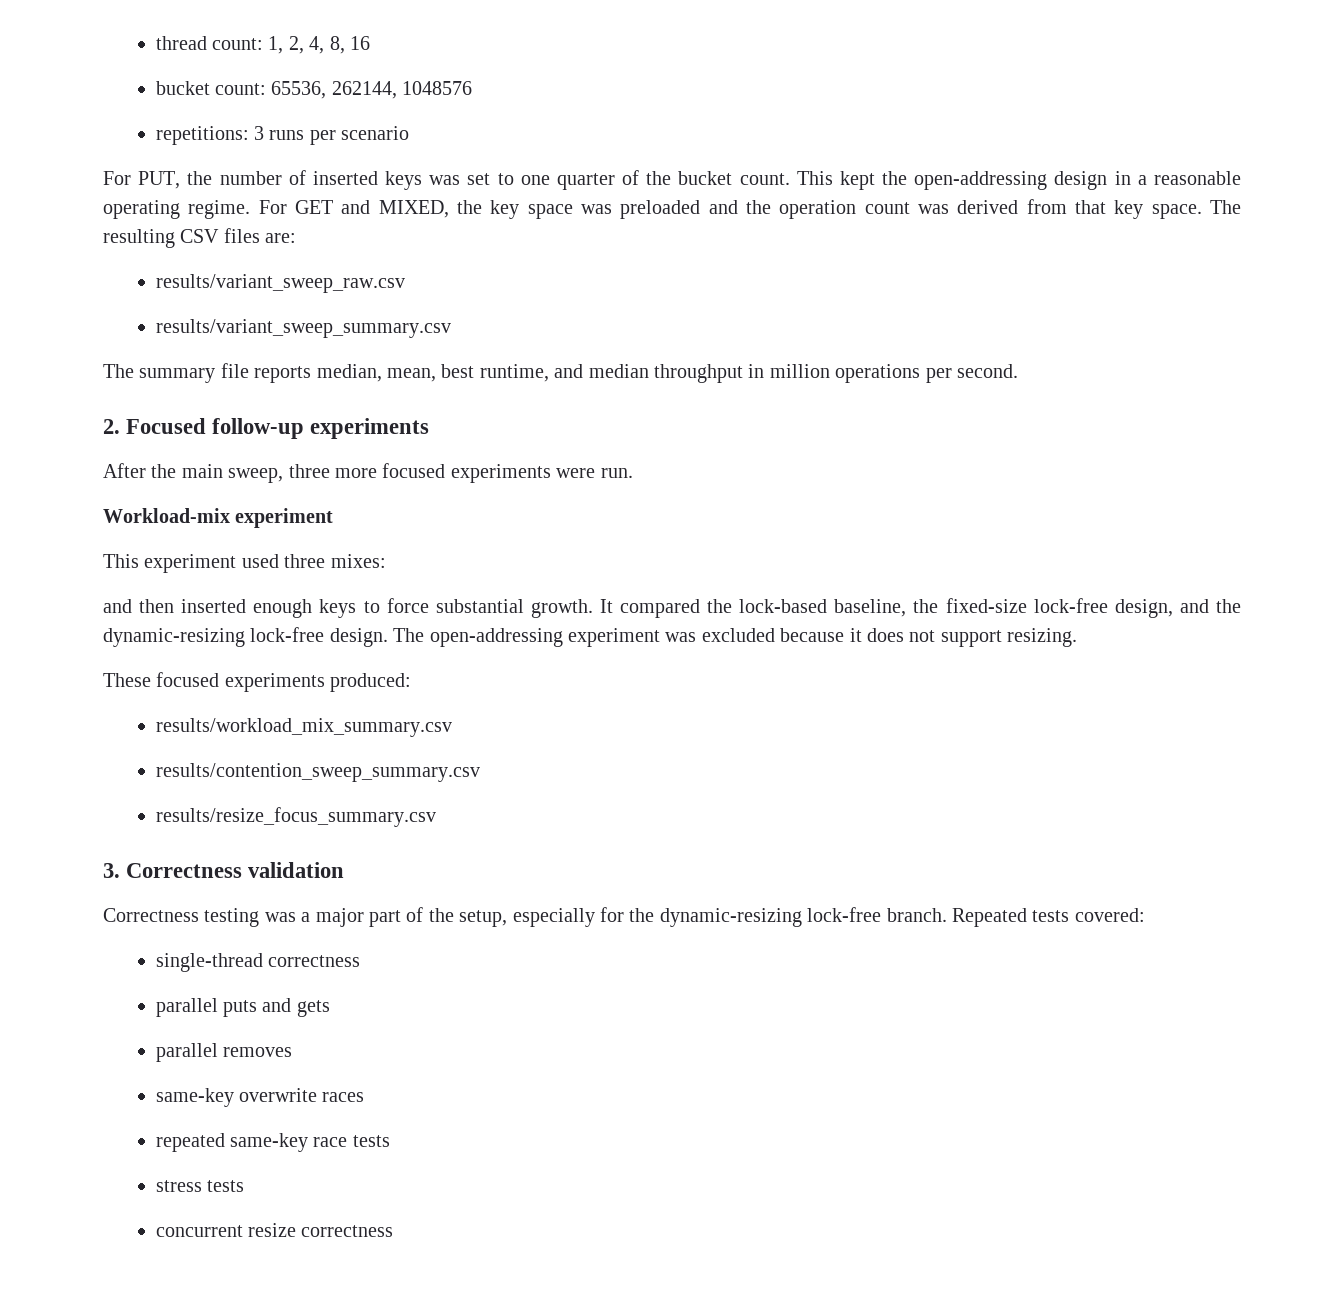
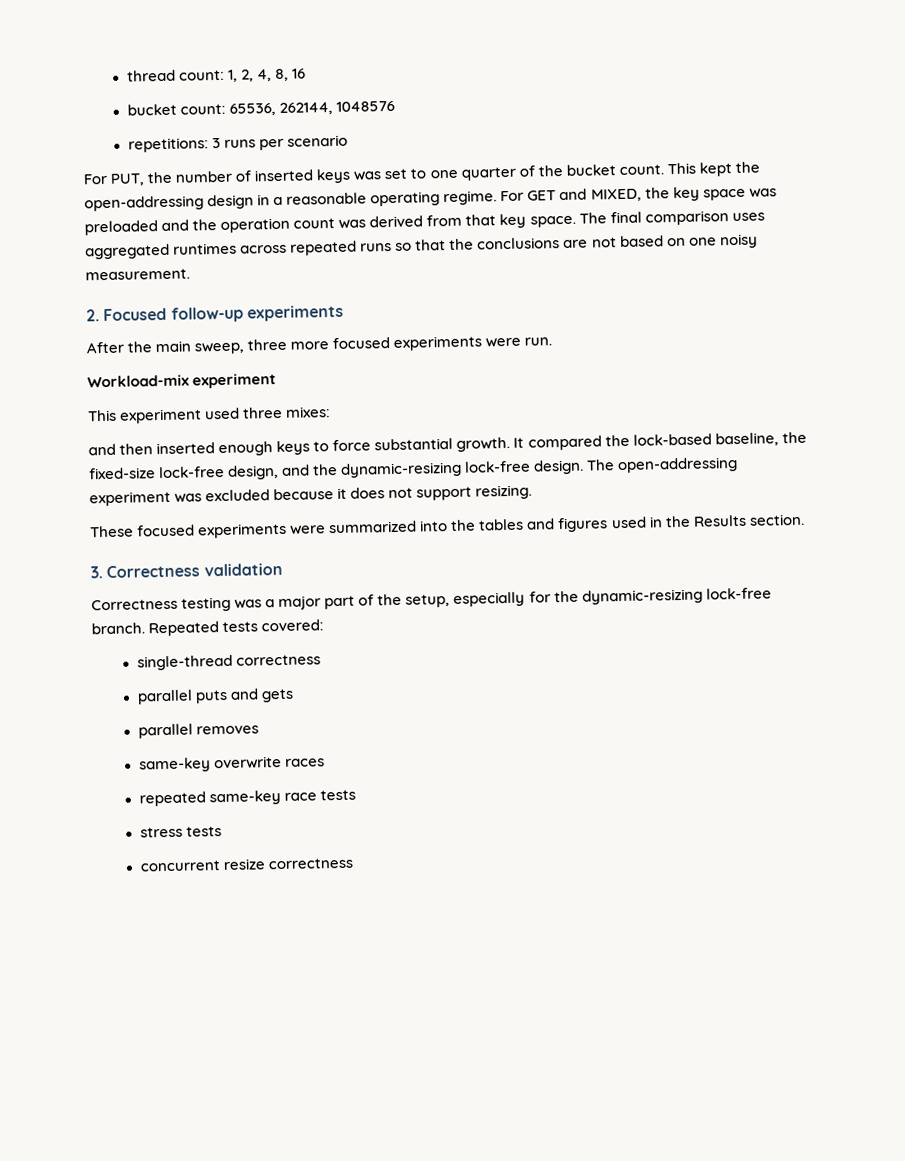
[103,228,297,248] [155,274,405,293] [155,319,451,338] [103,363,1018,383] resulting CSV files are: // results/variant_sweep_raw.csv // results/variant_sweep_summary.csv // The summary file reports median, mean, best runtime, and median throughput in million operations per second. -> [609,210,765,226] [85,233,758,260] [85,268,190,281] final comparison uses aggregated runtimes across repeated runs so that the conclusions are not based on one noisy measurement.
[330,673,412,692] [155,718,452,737] [155,763,480,782] [155,807,436,827] produced: // results/workload_mix_summary.csv // results/contention_sweep_summary.csv // results/resize_focus_summary.csv -> [290,513,805,535] were summarized into the tables and figures used in the Results section.

